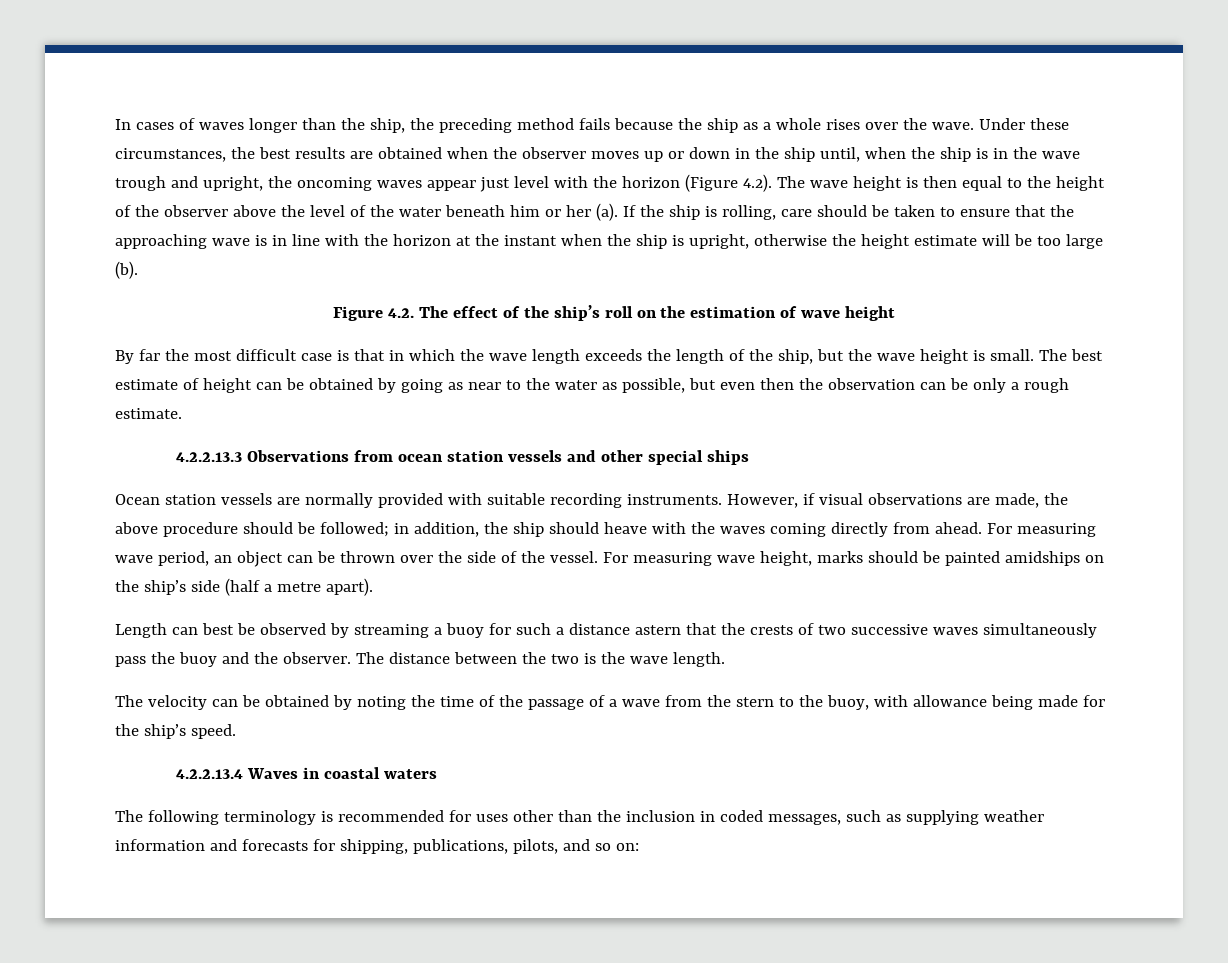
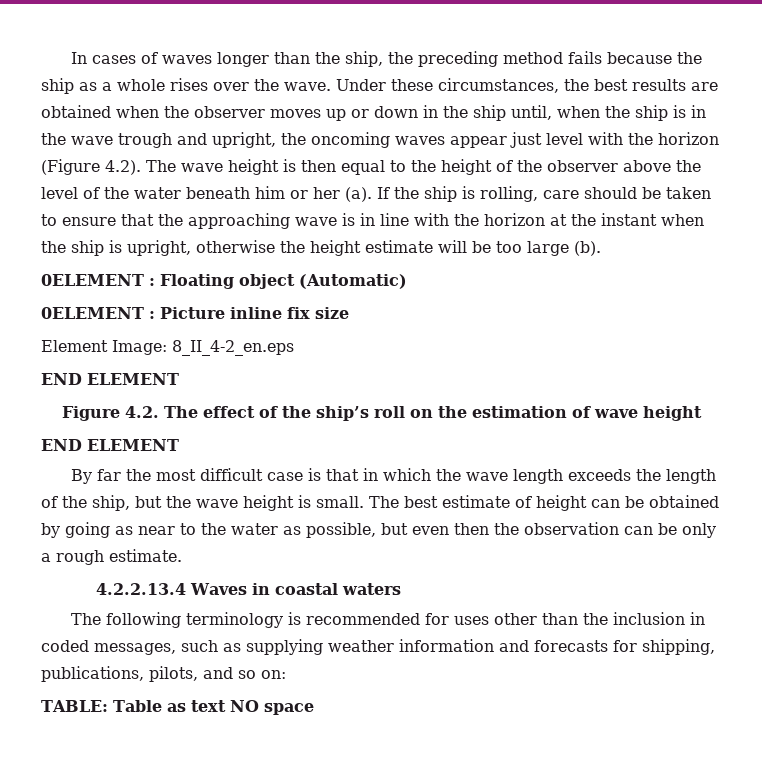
(138, 270) none -> [41,274,407,289] [41,307,349,319] [41,340,294,356] [41,373,179,385] // 0ELEMENT : Floating object (Automatic) // 0ELEMENT : Picture inline fix size // Element Image: 8_II_4-2_en.eps // END ELEMENT
(896, 313) none -> [41,439,179,451] // END ELEMENT
[176,450,750,465] [115,493,1068,508] [115,522,1096,537] [115,551,1104,567] [115,578,373,596] [115,623,1097,638] [115,652,725,667] [115,695,1105,710] [115,724,236,739] // 4.2.2.13.3 Observations from ocean station vessels and other special ships // Ocean station vessels are normally provided with suitable recording instruments. However, if visual observations are made, the above procedure should be followed; in addition, the ship should heave with the waves coming directly from ahead. For measuring wave period, an object can be thrown over the side of the vessel. For measuring wave height, marks should be painted amidships on the ship’s side (half a metre apart). // Length can best be observed by streaming a buoy for such a distance astern that the crests of two successive waves simultaneously pass the buoy and the observer. The distance between the two is the wave length. // The velocity can be obtained by noting the time of the passage of a wave from the stern to the buoy, with allowance being made for the ship’s speed. -> (182, 555) none
(639, 847) none -> [41,700,314,715] // TABLE: Table as text NO space

